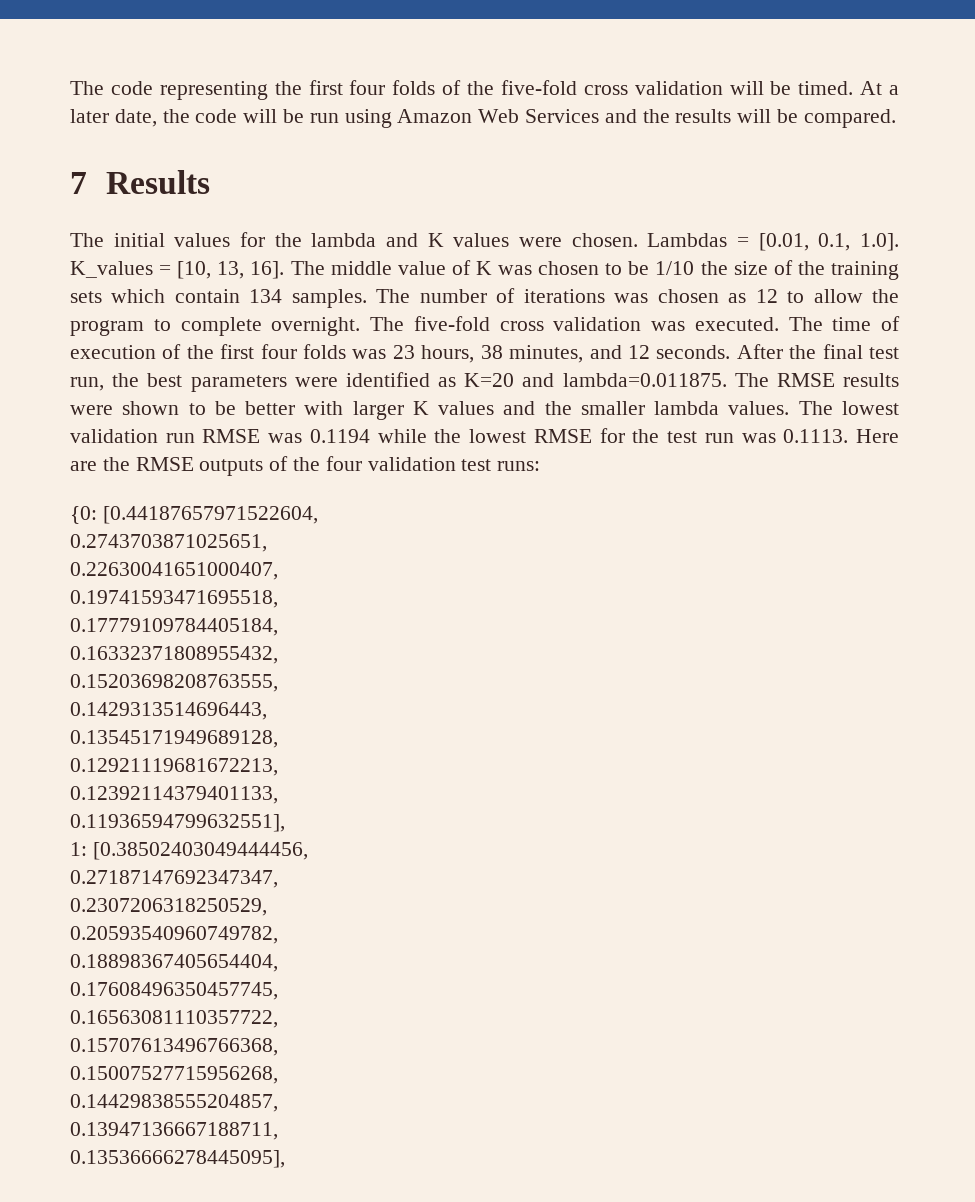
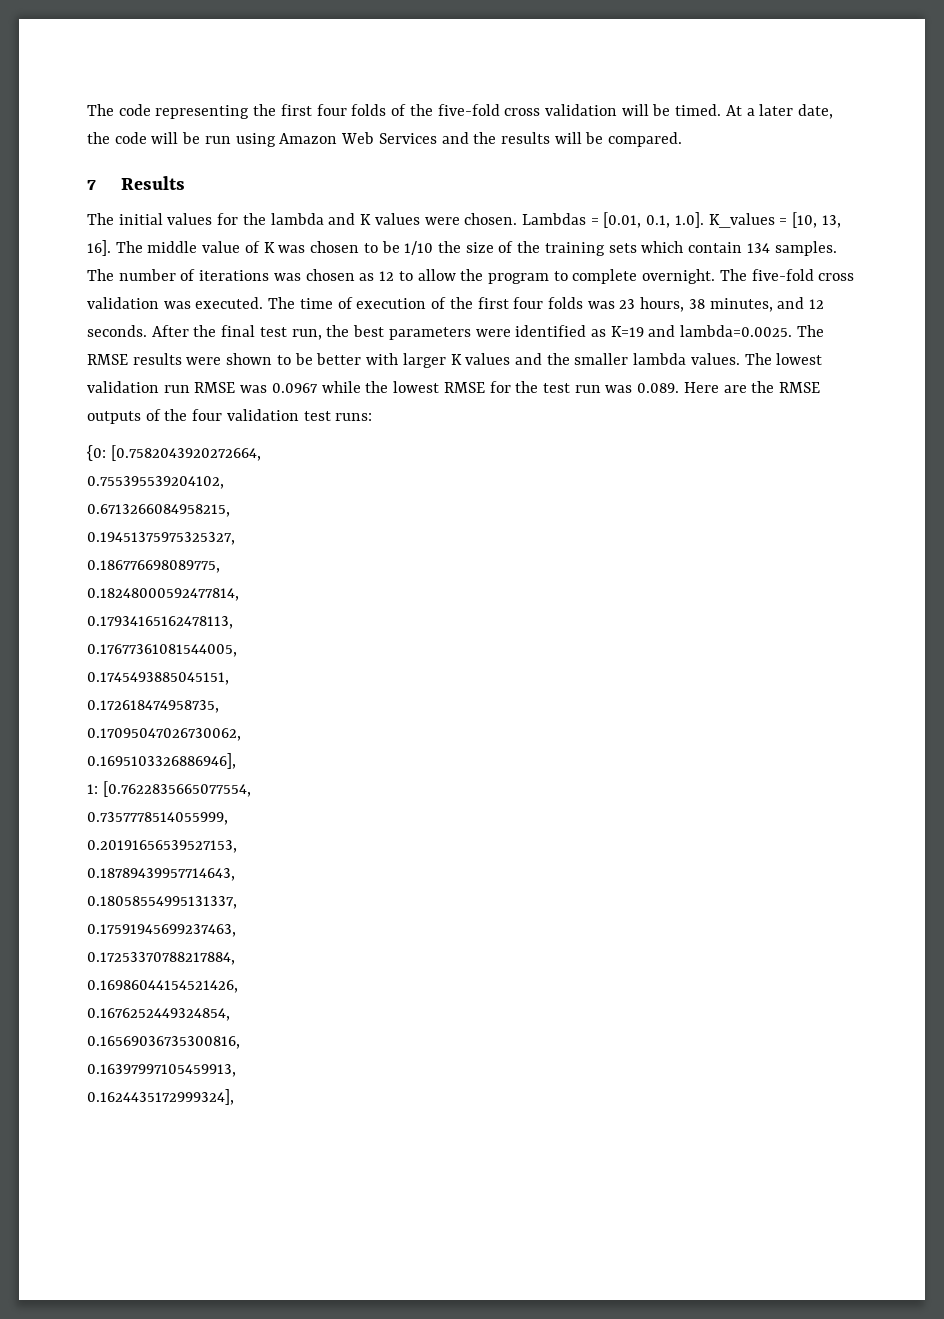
[464,373,727,387] K=20 and lambda=0.011875. -> [610,325,793,337] K=19 and lambda=0.0025.
[309,429,370,443] 0.1194 -> [271,383,318,393] 0.0967
[783,429,849,443] 0.1113. -> [637,383,680,393] 0.089.
[102,506,318,524] [70,534,267,552] [70,562,278,580] [70,590,278,608] [70,618,278,636] [70,646,278,664] [70,674,278,692] [70,702,267,720] [70,730,278,748] [70,758,278,776] [70,786,278,804] [70,814,285,832] [70,842,308,860] [70,870,278,888] [70,898,267,916] [70,926,278,944] [70,954,278,972] [70,982,278,1000] [70,1010,278,1028] [70,1038,278,1056] [70,1066,278,1084] [70,1094,278,1112] [70,1122,278,1140] [70,1150,285,1168] [0.44187657971522604, // 0.2743703871025651, // 0.22630041651000407, // 0.19741593471695518, // 0.17779109784405184, // 0.16332371808955432, // 0.15203698208763555, // 0.1429313514696443, // 0.13545171949689128, // 0.12921119681672213, // 0.12392114379401133, // 0.11936594799632551], // 1: [0.38502403049444456, // 0.27187147692347347, // 0.2307206318250529, // 0.20593540960749782, // 0.18898367405654404, // 0.17608496350457745, // 0.16563081110357722, // 0.15707613496766368, // 0.15007527715956268, // 0.14429838555204857, // 0.13947136667188711, // 0.13536666278445095], -> [110,445,261,461] [87,476,224,489] [87,504,230,517] [87,532,235,545] [87,560,220,573] [87,588,239,601] [87,616,233,629] [87,644,237,657] [87,672,229,685] [87,700,219,713] [87,728,241,741] [87,753,236,769] [87,781,251,797] [87,812,228,825] [87,840,237,853] [87,868,235,881] [87,896,237,909] [87,924,236,937] [87,952,235,965] [87,980,238,993] [87,1008,230,1021] [87,1036,240,1049] [87,1064,236,1077] [87,1089,234,1105] [0.7582043920272664, // 0.755395539204102, // 0.6713266084958215, // 0.19451375975325327, // 0.186776698089775, // 0.18248000592477814, // 0.17934165162478113, // 0.17677361081544005, // 0.1745493885045151, // 0.172618474958735, // 0.17095047026730062, // 0.1695103326886946], // 1: [0.7622835665077554, // 0.7357778514055999, // 0.20191656539527153, // 0.18789439957714643, // 0.18058554995131337, // 0.17591945699237463, // 0.17253370788217884, // 0.16986044154521426, // 0.1676252449324854, // 0.16569036735300816, // 0.16397997105459913, // 0.1624435172999324],

